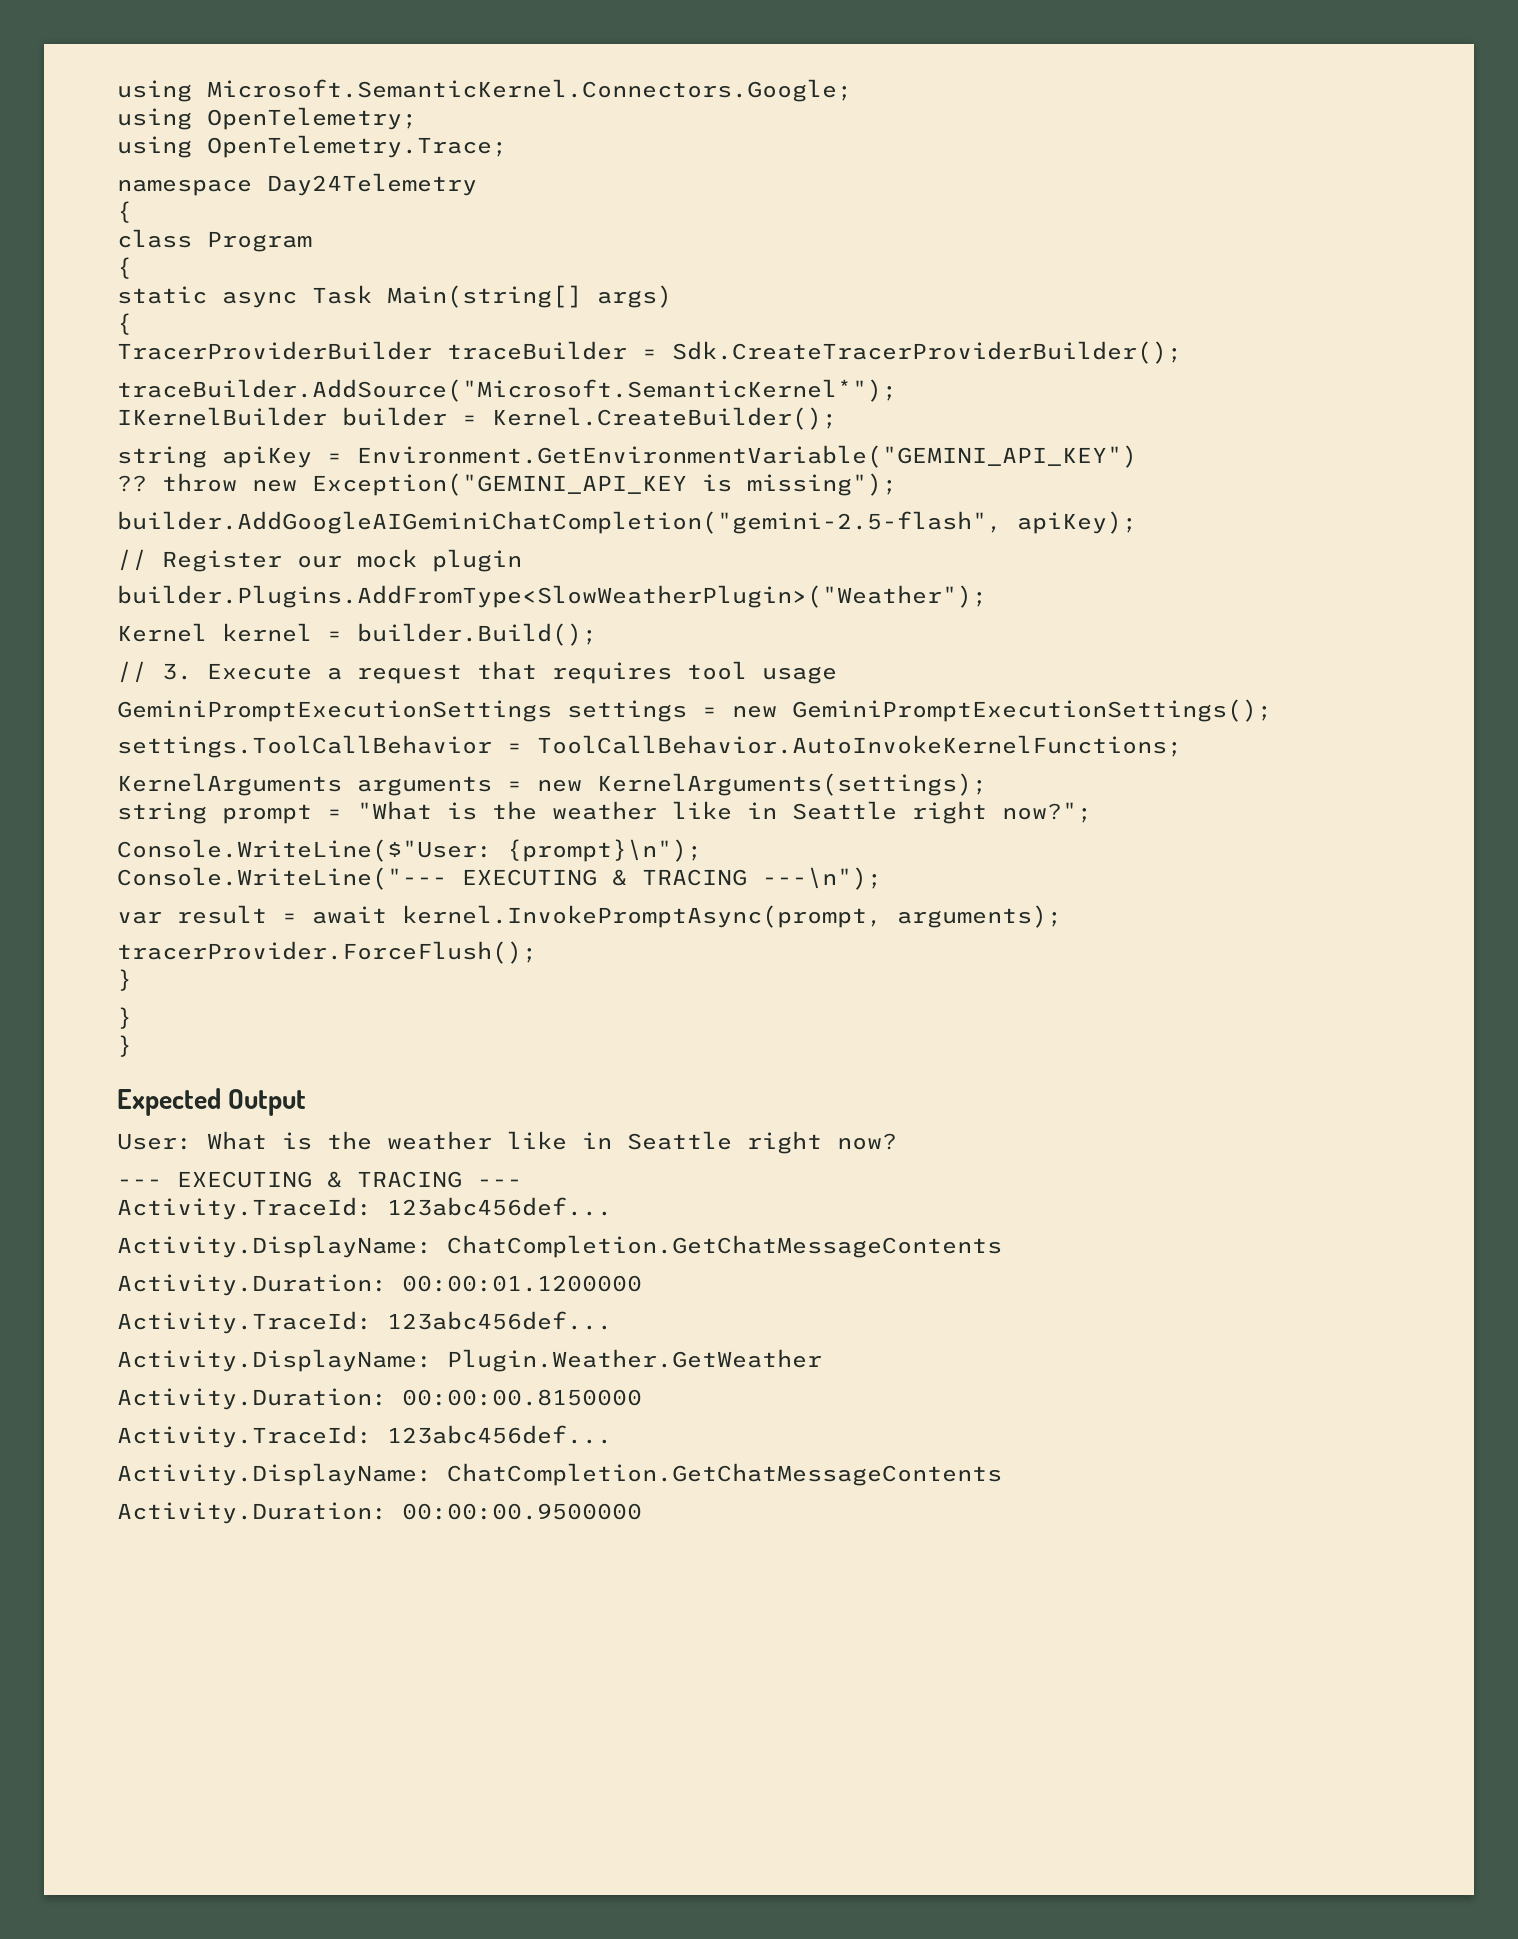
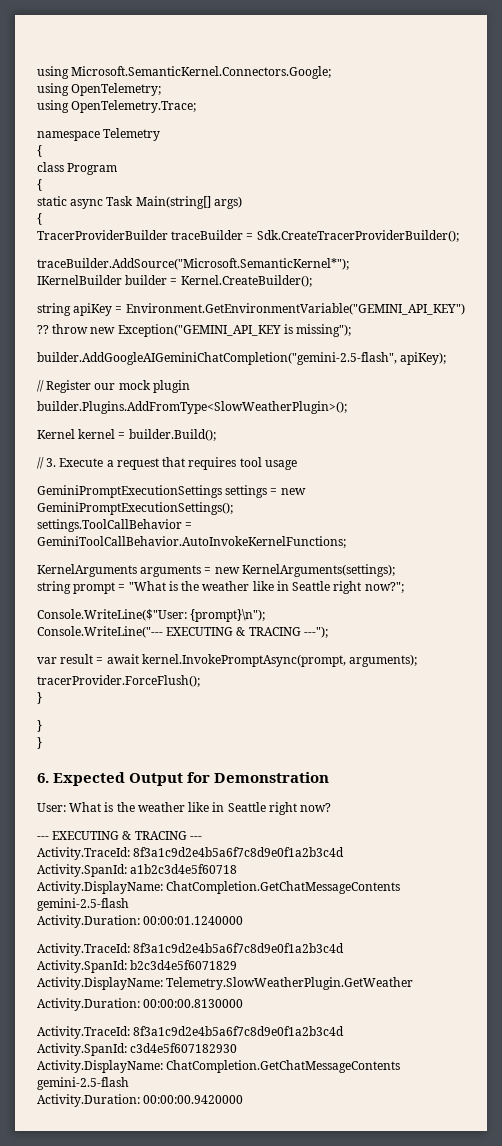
[267,173,477,196] Day24Telemetry -> [103,128,161,141] Telemetry
[117,585,987,608] builder.Plugins.AddFromType<SlowWeatherPlugin>("Weather"); -> [37,401,347,414] builder.Plugins.AddFromType<SlowWeatherPlugin>();
[537,735,1182,757] ToolCallBehavior.AutoInvokeKernelFunctions; -> [37,536,346,548] GeminiToolCallBehavior.AutoInvokeKernelFunctions;
[762,867,882,890] ---\n"); -> [303,626,328,638] ---");
(132, 1046) none -> [37,773,49,783] 6.
(307, 1102) none -> [187,772,330,783] for Demonstration
[387,1197,612,1216] [117,1235,1002,1258] [117,1274,642,1296] [117,1311,612,1334] [117,1349,822,1372] [117,1388,642,1410] [117,1425,612,1448] [117,1463,1002,1486] [117,1502,642,1524] 123abc456def... // Activity.DisplayName: ChatCompletion.GetChatMessageContents // Activity.Duration: 00:00:01.1200000 // Activity.TraceId: 123abc456def... // Activity.DisplayName: Plugin.Weather.GetWeather // Activity.Duration: 00:00:00.8150000 // Activity.TraceId: 123abc456def... // Activity.DisplayName: ChatCompletion.GetChatMessageContents // Activity.Duration: 00:00:00.9500000 -> [133,847,345,857] [37,864,238,877] [37,881,401,894] [37,898,129,911] [37,915,244,928] [37,943,345,956] [37,960,238,973] [37,977,414,990] [37,998,244,1011] [37,1026,345,1039] [37,1043,238,1056] [37,1060,401,1073] [37,1077,129,1090] [37,1094,244,1107] 8f3a1c9d2e4b5a6f7c8d9e0f1a2b3c4d // Activity.SpanId: a1b2c3d4e5f60718 // Activity.DisplayName: ChatCompletion.GetChatMessageContents gemini-2.5-flash // Activity.Duration: 00:00:01.1240000 // Activity.TraceId: 8f3a1c9d2e4b5a6f7c8d9e0f1a2b3c4d // Activity.SpanId: b2c3d4e5f6071829 // Activity.DisplayName: Telemetry.SlowWeatherPlugin.GetWeather // Activity.Duration: 00:00:00.8130000 // Activity.TraceId: 8f3a1c9d2e4b5a6f7c8d9e0f1a2b3c4d // Activity.SpanId: c3d4e5f607182930 // Activity.DisplayName: ChatCompletion.GetChatMessageContents gemini-2.5-flash // Activity.Duration: 00:00:00.9420000

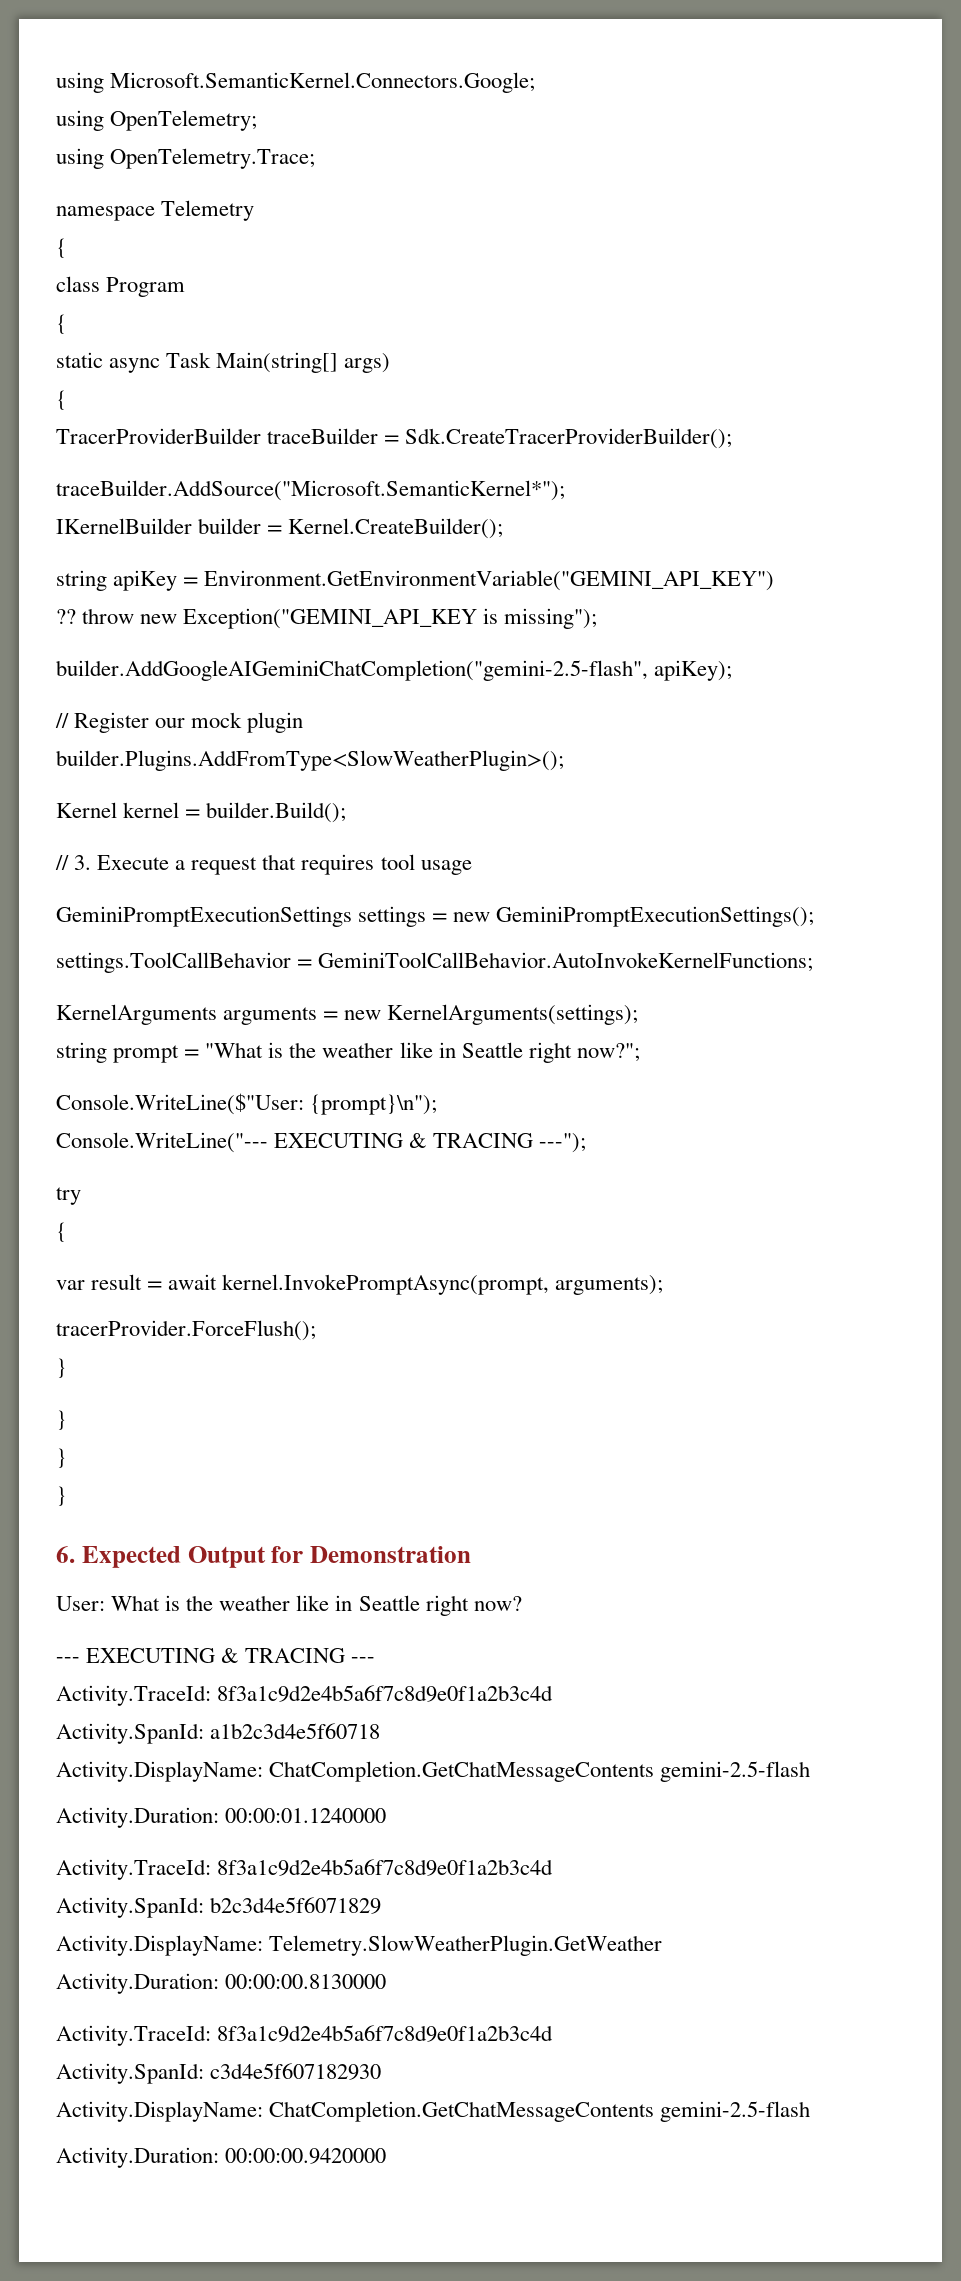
(328, 632) none -> [56,1187,81,1205] [56,1222,67,1242] // try // {
(42, 743) none -> [56,1486,67,1506] // }

